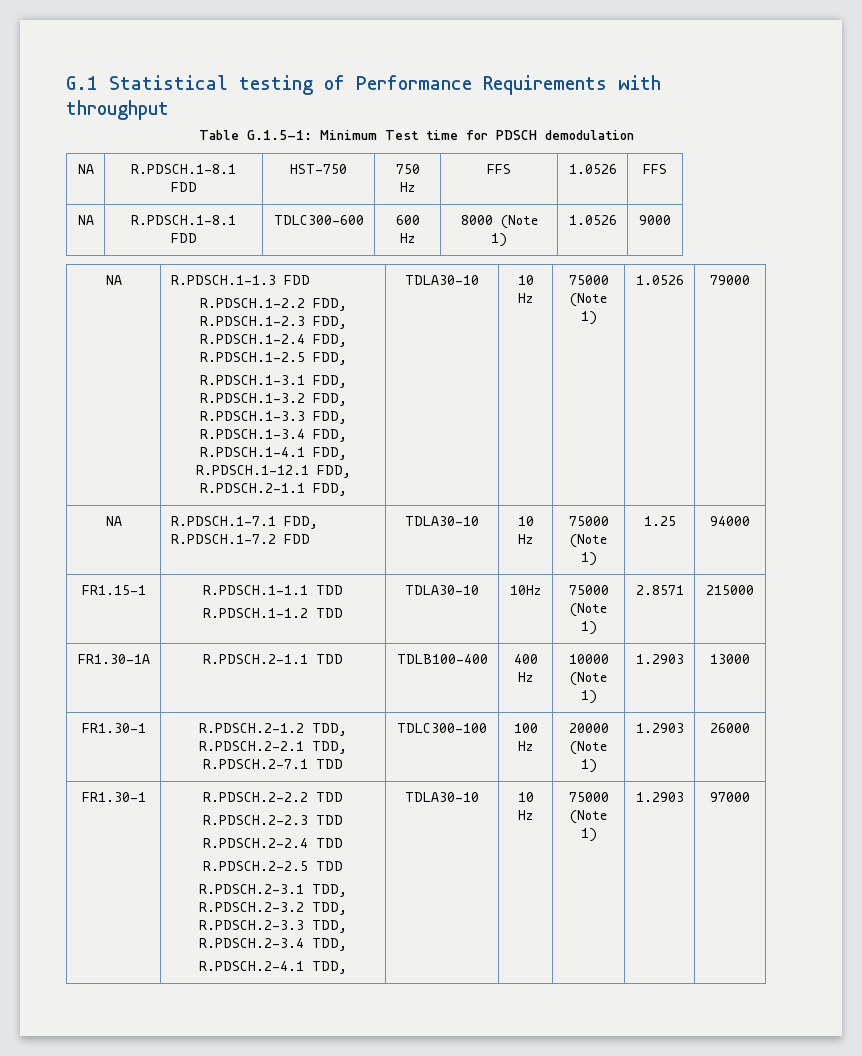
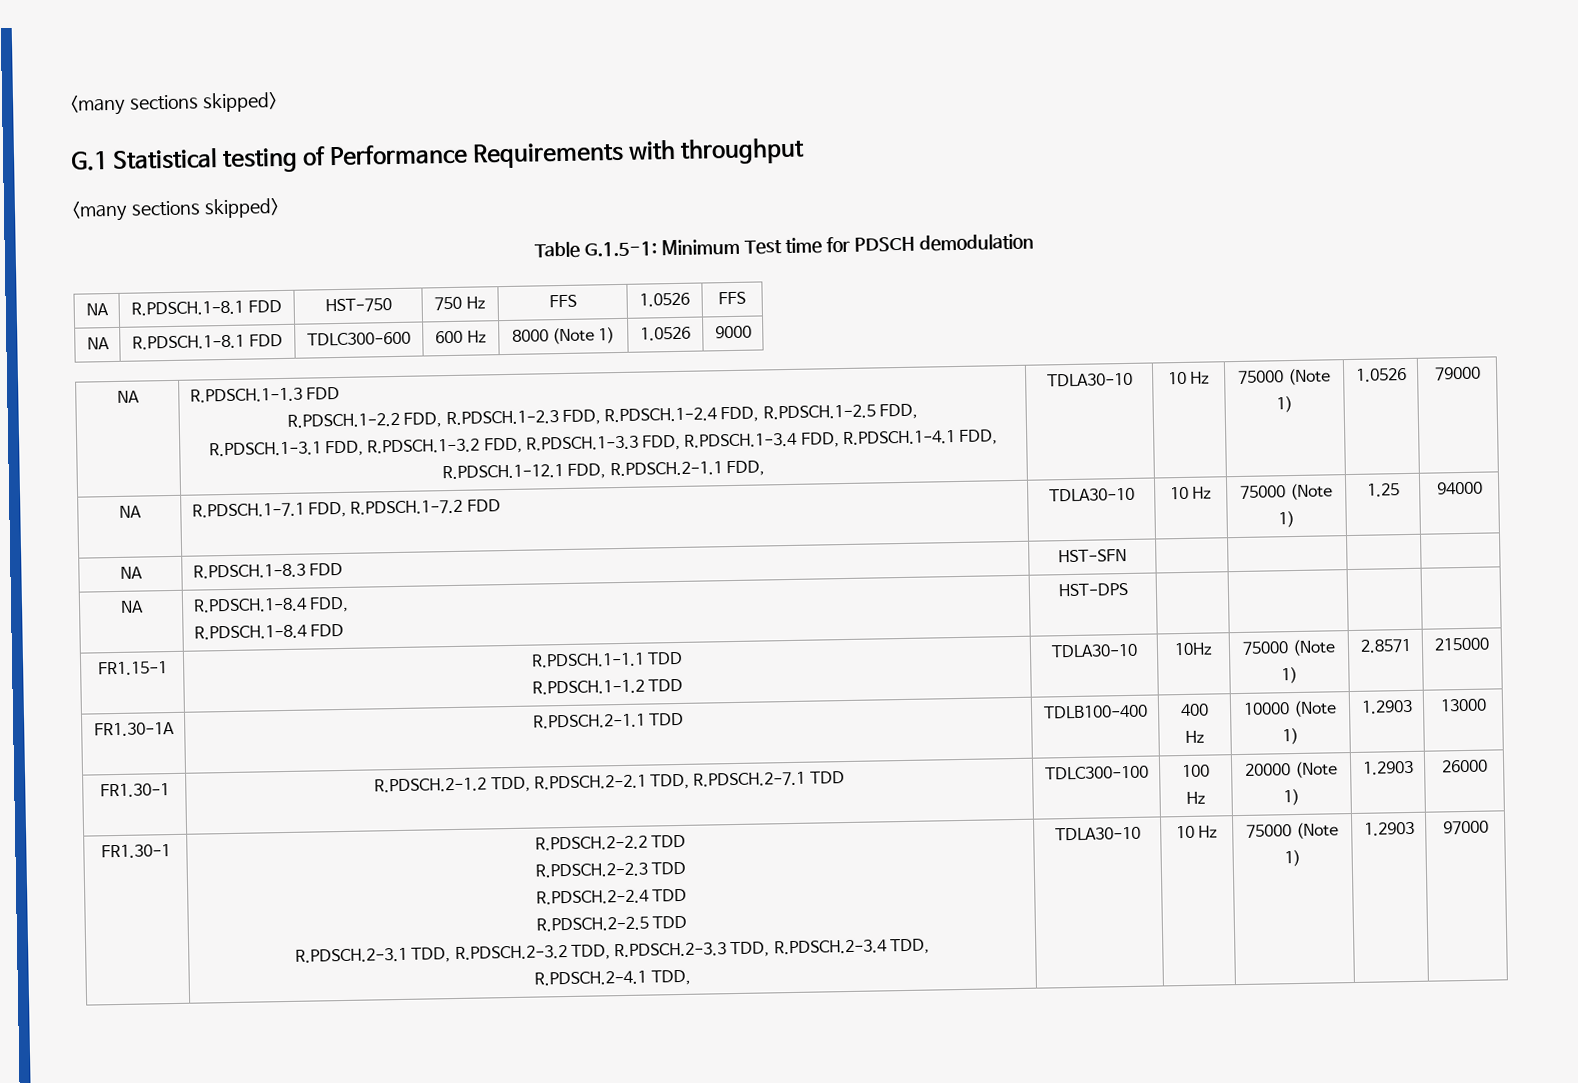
(66, 83) none -> [69,92,278,116] <many sections skipped> //
(169, 110) none -> [71,198,280,222] // <many sections skipped>
(750, 521) none -> [119,566,143,579] [192,562,344,579] [1058,548,1127,563] [119,600,144,613] [192,596,350,613] [193,623,345,640] [1057,582,1129,597] // NA | R.PDSCH.1-8.3 FDD | HST-SFN | | | | // NA | R.PDSCH.1-8.4 FDD, // R.PDSCH.1-8.4 FDD | HST-DPS | | | |

